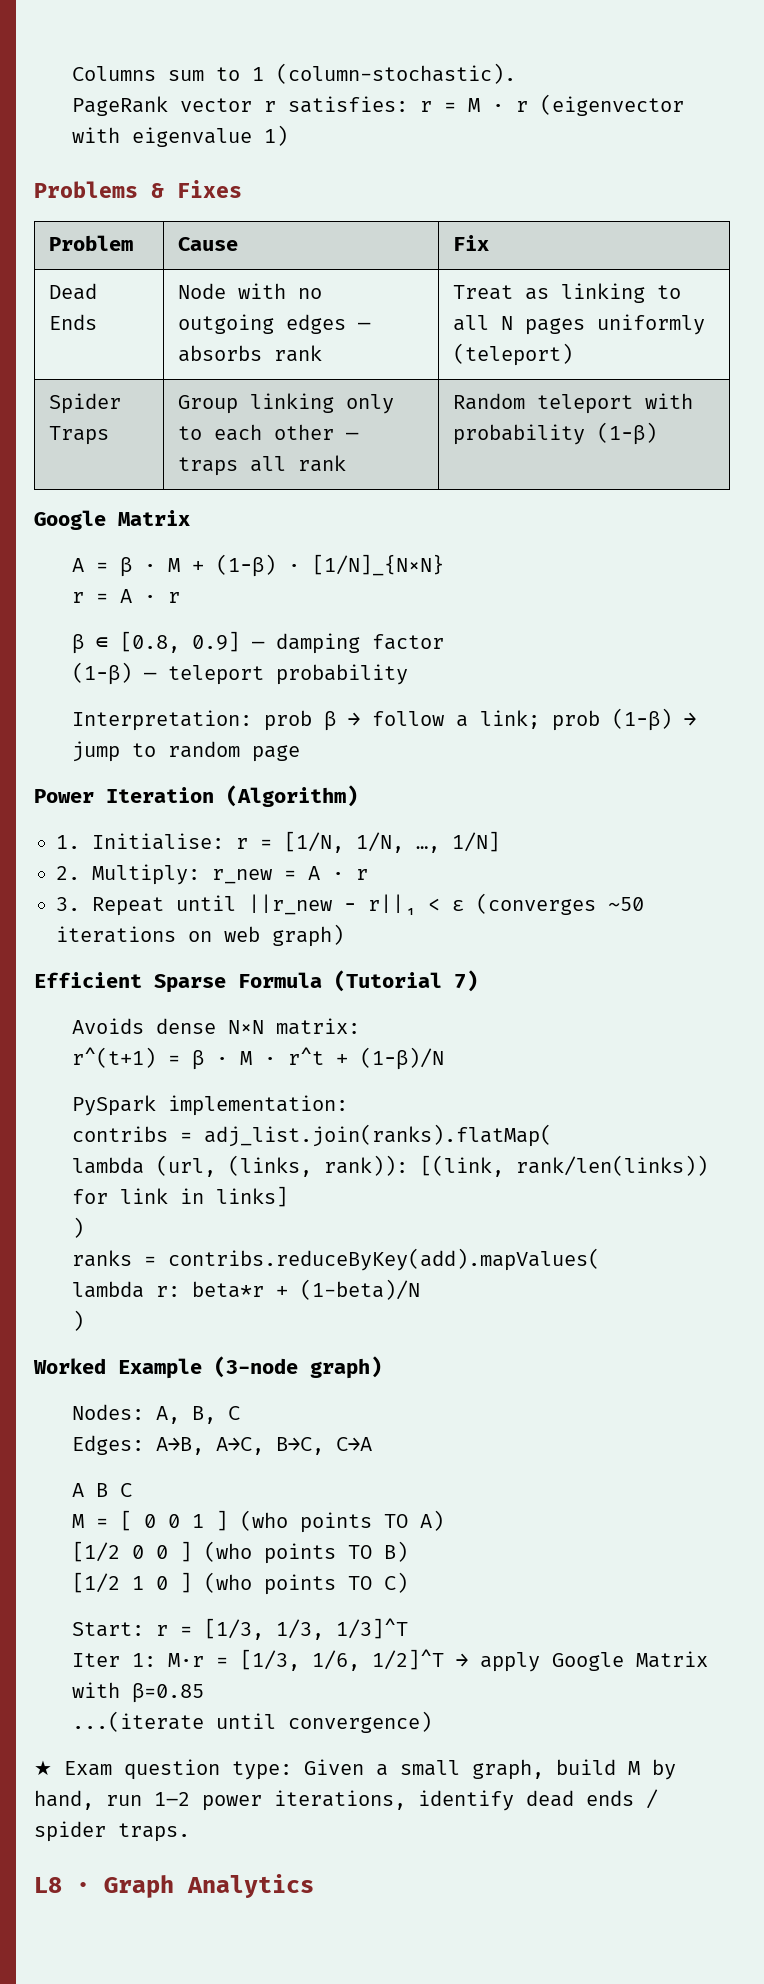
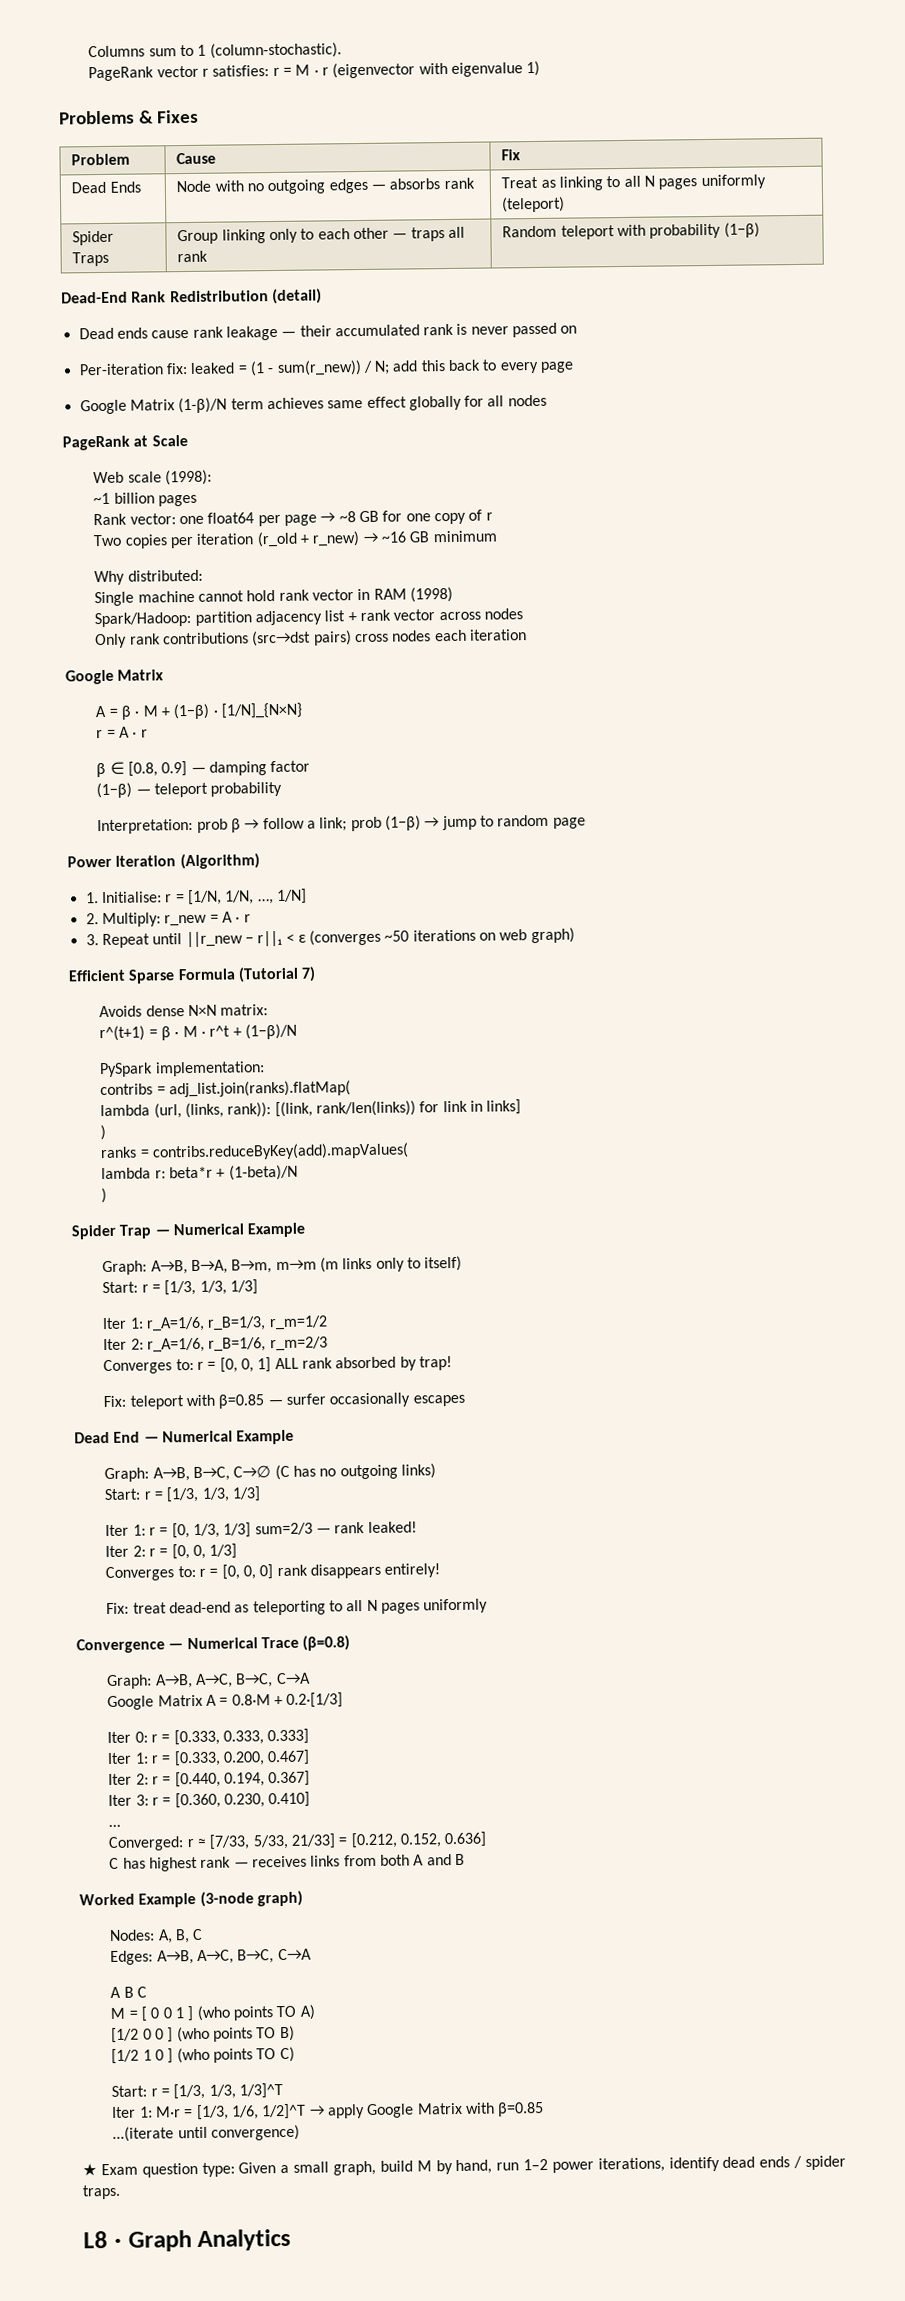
(657, 433) none -> [61,288,322,305] [78,322,578,341] [78,359,575,377] [79,394,547,415] [62,435,188,451] [93,469,213,486] [93,492,198,507] [93,509,493,527] [93,530,497,549] [94,569,203,586] [94,586,454,607] [94,608,524,628] [95,629,528,649] // Dead-End Rank Redistribution (detail) // Dead ends cause rank leakage — their accumulated rank is never passed on // Per-iteration fix: leaked = (1 - sum(r_new)) / N; add this back to every page // Google Matrix (1-β)/N term achieves same effect globally for all nodes // PageRank at Scale // Web scale (1998): // ~1 billion pages // Rank vector: one float64 per page → ~8 GB for one copy of r // Two copies per iteration (r_old + r_new) → ~16 GB minimum // Why distributed: // Single machine cannot hold rank vector in RAM (1998) // Spark/Hadoop: partition adjacency list + rank vector across nodes // Only rank contributions (src→dst pairs) cross nodes each iteration
(85, 1320) none -> [71,1222,306,1240] [102,1255,463,1276] [102,1279,259,1296] [102,1315,328,1332] [103,1336,328,1353] [103,1356,452,1375] [103,1392,465,1410] [74,1429,295,1445] [104,1463,437,1483] [104,1486,262,1503] [105,1521,417,1539] [105,1543,238,1560] [105,1563,441,1582] [106,1598,489,1616] [76,1635,351,1654] [107,1672,311,1690] [107,1692,344,1711] [107,1728,310,1746] [107,1749,311,1767] [108,1770,311,1788] [108,1791,311,1809] [108,1824,122,1828] [108,1831,488,1852] [109,1853,465,1872] // Spider Trap — Numerical Example // Graph: A→B, B→A, B→m, m→m (m links only to itself) // Start: r = [1/3, 1/3, 1/3] // Iter 1: r_A=1/6, r_B=1/3, r_m=1/2 // Iter 2: r_A=1/6, r_B=1/6, r_m=2/3 // Converges to: r = [0, 0, 1] ALL rank absorbed by trap! // Fix: teleport with β=0.85 — surfer occasionally escapes // Dead End — Numerical Example // Graph: A→B, B→C, C→∅ (C has no outgoing links) // Start: r = [1/3, 1/3, 1/3] // Iter 1: r = [0, 1/3, 1/3] sum=2/3 — rank leaked! // Iter 2: r = [0, 0, 1/3] // Converges to: r = [0, 0, 0] rank disappears entirely! // Fix: treat dead-end as teleporting to all N pages uniformly // Convergence — Numerical Trace (β=0.8) // Graph: A→B, A→C, B→C, C→A // Google Matrix A = 0.8·M + 0.2·[1/3] // Iter 0: r = [0.333, 0.333, 0.333] // Iter 1: r = [0.333, 0.200, 0.467] // Iter 2: r = [0.440, 0.194, 0.367] // Iter 3: r = [0.360, 0.230, 0.410] // ... // Converged: r ≈ [7/33, 5/33, 21/33] = [0.212, 0.152, 0.636] // C has highest rank — receives links from both A and B

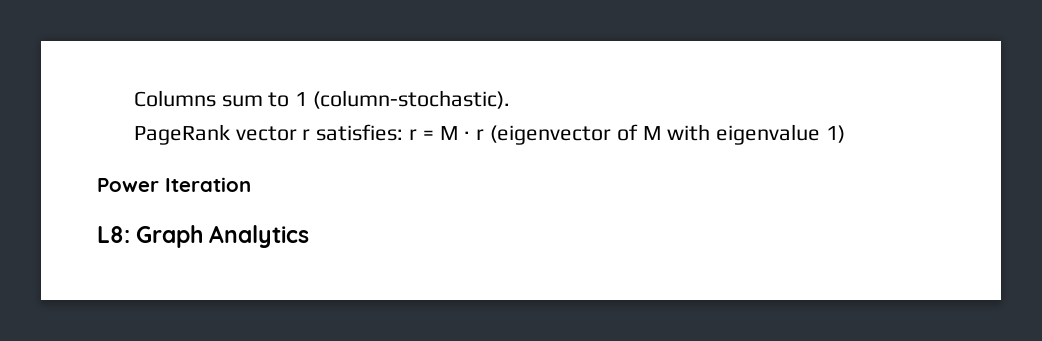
(416, 70) none -> [616,124,662,141] of M
[59,109,199,125] [71,153,131,166] [176,152,217,165] [501,149,522,161] [71,181,141,194] [176,177,475,195] [501,174,766,191] [502,196,566,213] [72,230,115,246] [72,251,110,267] [177,226,466,245] [177,250,209,263] [502,222,760,240] [61,288,322,305] [78,322,578,341] [78,359,575,377] [79,394,547,415] [62,435,188,451] [93,469,213,486] [93,492,198,507] [93,509,493,527] [93,530,497,549] [94,569,203,586] [94,586,454,607] [94,608,524,628] [95,629,528,649] [65,669,165,685] [95,702,304,720] [96,726,148,739] [96,760,311,778] [96,781,283,799] [97,814,586,835] [67,853,260,870] [85,888,307,906] [85,911,251,928] [85,927,575,949] [68,966,317,984] [99,1004,269,1018] [99,1023,298,1042] [99,1061,265,1078] [100,1080,352,1098] [100,1099,522,1119] [100,1124,107,1141] [100,1142,410,1161] [101,1164,298,1181] [101,1187,108,1204] [71,1222,306,1240] [102,1255,463,1276] [102,1279,259,1296] [102,1315,328,1332] [103,1336,328,1353] [103,1356,452,1375] [103,1392,465,1410] [74,1429,295,1445] [104,1463,437,1483] [104,1486,262,1503] [105,1521,417,1539] [105,1543,238,1560] [105,1563,441,1582] [106,1598,489,1616] [76,1635,351,1654] [107,1672,311,1690] [107,1692,344,1711] [107,1728,310,1746] [107,1749,311,1767] [108,1770,311,1788] [108,1791,311,1809] [108,1824,122,1828] [108,1831,488,1852] [109,1853,465,1872] [79,1890,303,1908] [109,1928,204,1944] [110,1948,312,1965] [110,1986,148,1998] [110,2004,316,2022] [111,2025,295,2043] [111,2046,295,2064] [111,2083,284,2100] [111,2102,545,2121] [112,2124,301,2142] [82,2155,847,2178] [82,2184,121,2200] [83,2231,122,2249] Problems & Fixes // Problem | Cause | Fix // Dead Ends | Node with no outgoing edges — absorbs rank | Treat as linking to all N pages uniformly (teleport) // Spider Traps | Group linking only to each other — traps all rank | Random teleport with probability (1−β) // Dead-End Rank Redistribution (detail) // Dead ends cause rank leakage — their accumulated rank is never passed on // Per-iteration fix: leaked = (1 - sum(r_new)) / N; add this back to every page // Google Matrix (1-β)/N term achieves same effect globally for all nodes // PageRank at Scale // Web scale (1998): // ~1 billion pages // Rank vector: one float64 per page → ~8 GB for one copy of r // Two copies per iteration (r_old + r_new) → ~16 GB minimum // Why distributed: // Single machine cannot hold rank vector in RAM (1998) // Spark/Hadoop: partition adjacency list + rank vector across nodes // Only rank contributions (src→dst pairs) cross nodes each iteration // Google Matrix // A = β · M + (1−β) · [1/N]_{N×N} // r = A · r // β ∈ [0.8, 0.9] — damping factor // (1−β) — teleport probability // Interpretation: prob β → follow a link; prob (1−β) → jump to random page // Power Iteration (Algorithm) // 1. Initialise: r = [1/N, 1/N, …, 1/N] // 2. Multiply: r_new = A · r // 3. Repeat until ||r_new − r||₁ < ε (converges ~50 iterations on web graph) // Efficient Sparse Formula (Tutorial 7) // Avoids dense N×N matrix: // r^(t+1) = β · M · r^t + (1−β)/N // PySpark implementation: // contribs = adj_list.join(ranks).flatMap( // lambda (url, (links, rank)): [(link, rank/len(links)) for link in links] // ) // ranks = contribs.reduceByKey(add).mapValues( // lambda r: beta*r + (1-beta)/N // ) // Spider Trap — Numerical Example // Graph: A→B, B→A, B→m, m→m (m links only to itself) // Start: r = [1/3, 1/3, 1/3] // Iter 1: r_A=1/6, r_B=1/3, r_m=1/2 // Iter 2: r_A=1/6, r_B=1/6, r_m=2/3 // Converges to: r = [0, 0, 1] ALL rank absorbed by trap! // Fix: teleport with β=0.85 — surfer occasionally escapes // Dead End — Numerical Example // Graph: A→B, B→C, C→∅ (C has no outgoing links) // Start: r = [1/3, 1/3, 1/3] // Iter 1: r = [0, 1/3, 1/3] sum=2/3 — rank leaked! // Iter 2: r = [0, 0, 1/3] // Converges to: r = [0, 0, 0] rank disappears entirely! // Fix: treat dead-end as teleporting to all N pages uniformly // Convergence — Numerical Trace (β=0.8) // Graph: A→B, A→C, B→C, C→A // Google Matrix A = 0.8·M + 0.2·[1/3] // Iter 0: r = [0.333, 0.333, 0.333] // Iter 1: r = [0.333, 0.200, 0.467] // Iter 2: r = [0.440, 0.194, 0.367] // Iter 3: r = [0.360, 0.230, 0.410] // ... // Converged: r ≈ [7/33, 5/33, 21/33] = [0.212, 0.152, 0.636] // C has highest rank — receives links from both A and B // Worked Example (3-node graph) // Nodes: A, B, C // Edges: A→B, A→C, B→C, C→A // A B C // M = [ 0 0 1 ] (who points TO A) // [1/2 0 0 ] (who points TO B) // [1/2 1 0 ] (who points TO C) // Start: r = [1/3, 1/3, 1/3]^T // Iter 1: M·r = [1/3, 1/6, 1/2]^T → apply Google Matrix with β=0.85 // ...(iterate until convergence) // ★ Exam question type: Given a small graph, build M by hand, run 1–2 power iterations, identify dead ends / spider traps. // L8 · -> [97,177,251,192] [97,226,130,243] Power Iteration // L8:

